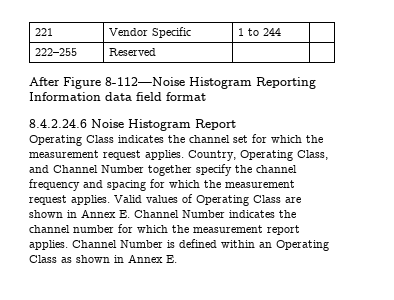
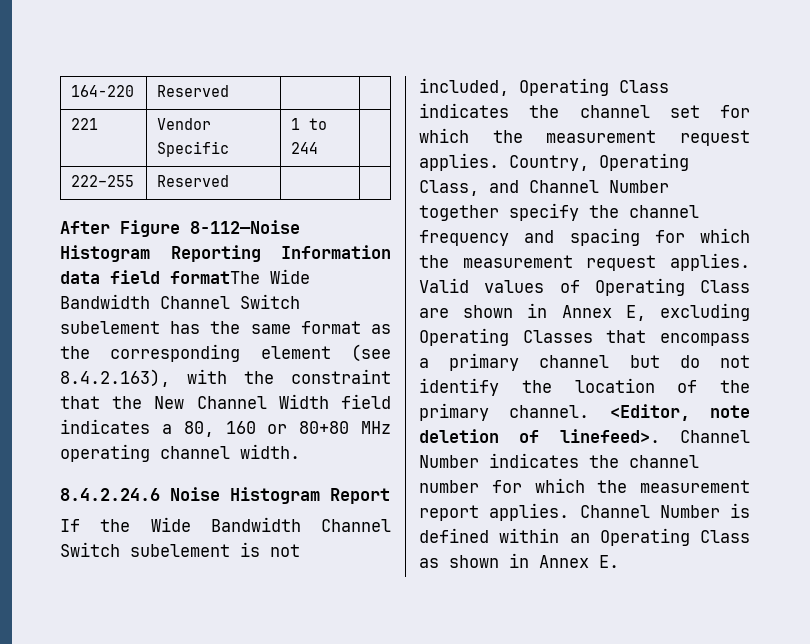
(35, 32) none -> [71,85,135,97] [157,85,230,97] 164-220 | Reserved | | //
[166,92,206,101] [29,119,236,131] format // 8.4.2.24.6 Noise Histogram Report // -> [170,269,310,284] [60,294,300,309] [60,321,391,334] [60,344,391,362] [60,369,391,387] [60,394,391,409] [60,419,391,437] [60,444,300,462] [60,487,390,504] [60,517,391,532] [60,542,300,557] [419,78,509,96] formatThe Wide Bandwidth Channel Switch subelement has the same format as the corresponding element (see 8.4.2.163), with the constraint that the New Channel Width field indicates a 80, 160 or 80+80 MHz operating channel width. // 8.4.2.24.6 Noise Histogram Report // If the Wide Bandwidth Channel Switch subelement is not included,
[119,210,130,218] E. -> [625,303,750,321] [419,328,750,346] [419,353,750,371] [419,378,750,396] [419,403,750,421] [419,429,660,443] E, excluding Operating Classes that encompass a primary channel but do not identify the location of the primary channel. <Editor, note deletion of linefeed>.

